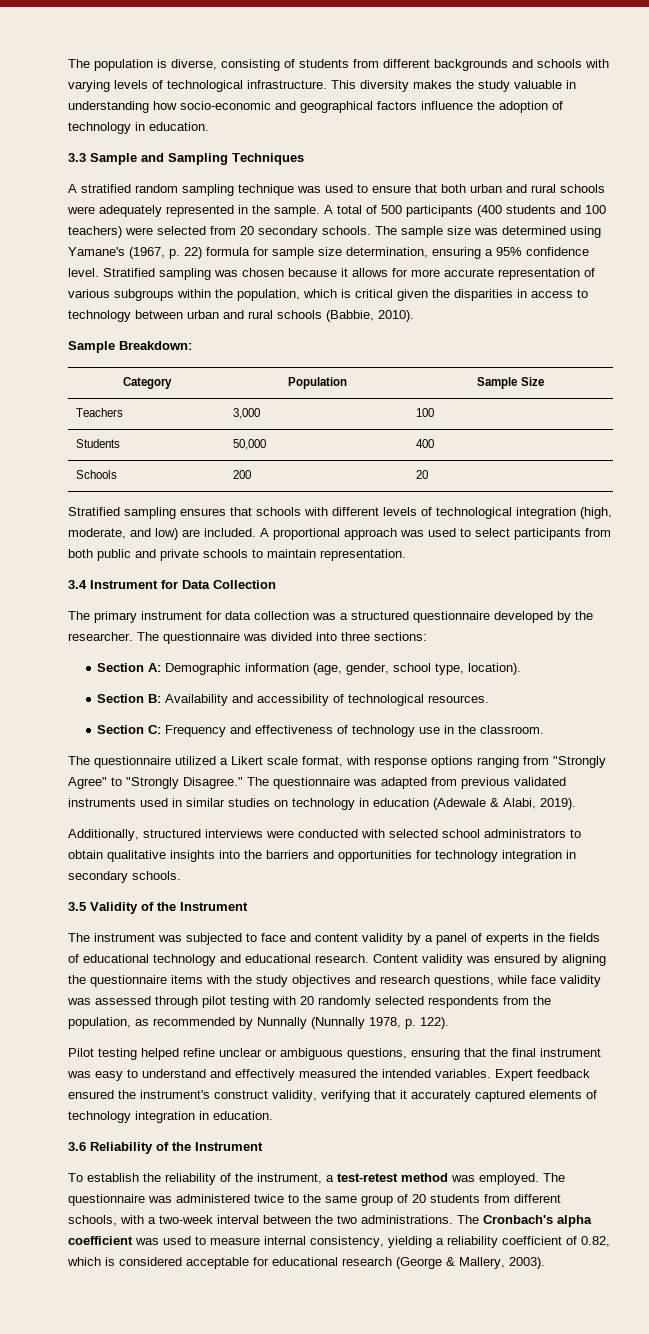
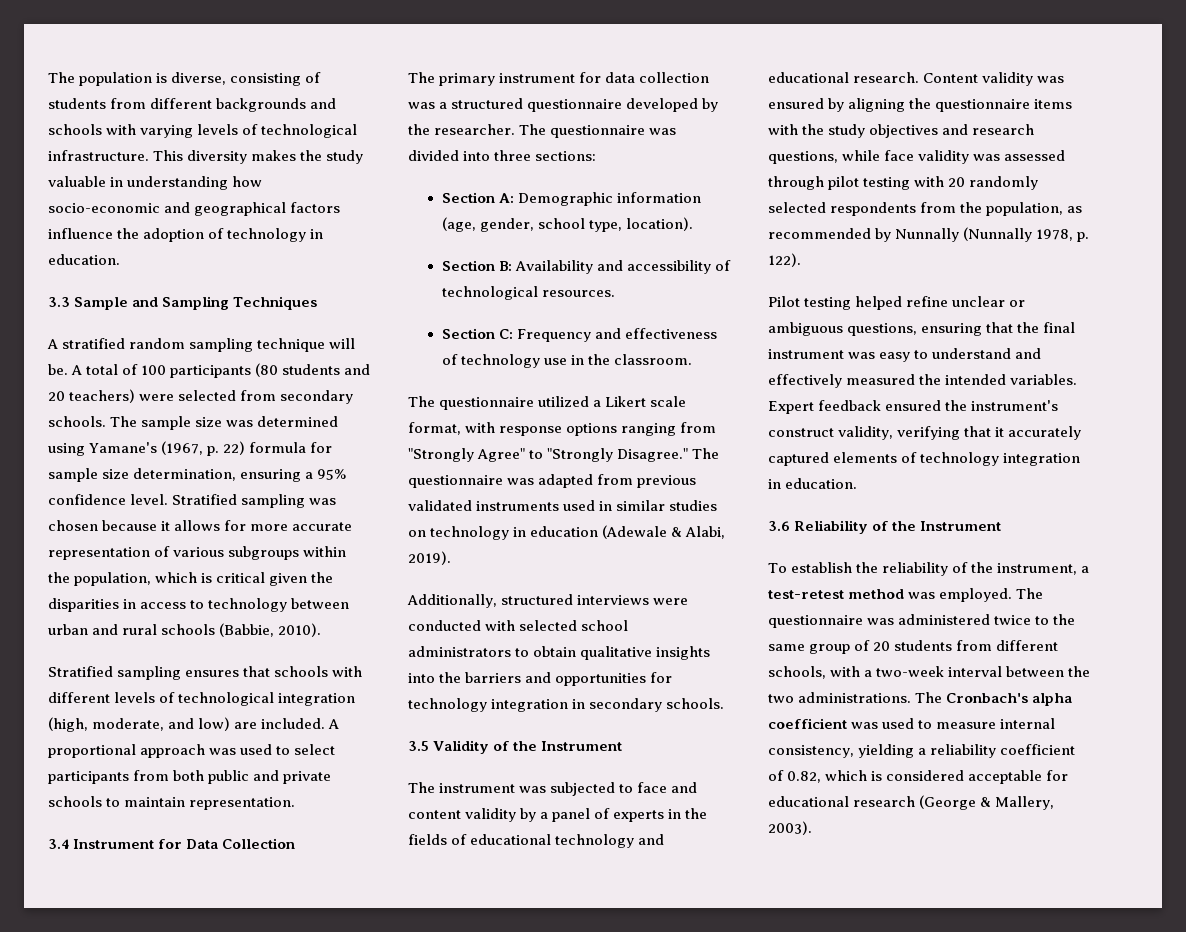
[297,184,605,193] [67,205,502,217] was used to ensure that both urban and rural schools were adequately represented in the sample. A total of 500 participants (400 -> [329,338,356,349] [48,363,279,378] will be. A total of 100 participants (80
[585,205,606,214] 100 -> [48,391,65,401] 20
[240,226,254,235] 20 -> (277, 395) none
[68,341,192,353] [123,377,172,389] [287,377,347,389] [477,377,544,389] [76,408,124,417] [233,408,261,419] [416,408,435,417] [76,439,121,448] [233,439,267,450] [416,439,435,448] [76,470,118,479] [233,470,252,479] [416,470,429,479] // Sample Breakdown: // Category | Population | Sample Size // Teachers | 3,000 | 100 // Students | 50,000 | 400 // Schools | 200 | 20 -> (322, 630) none

